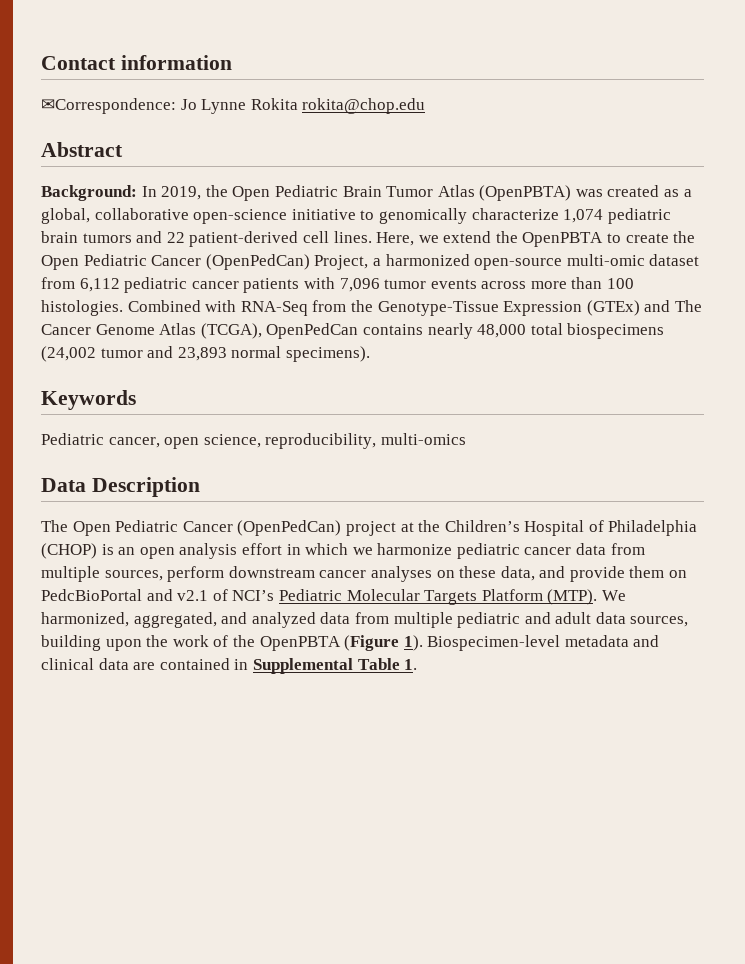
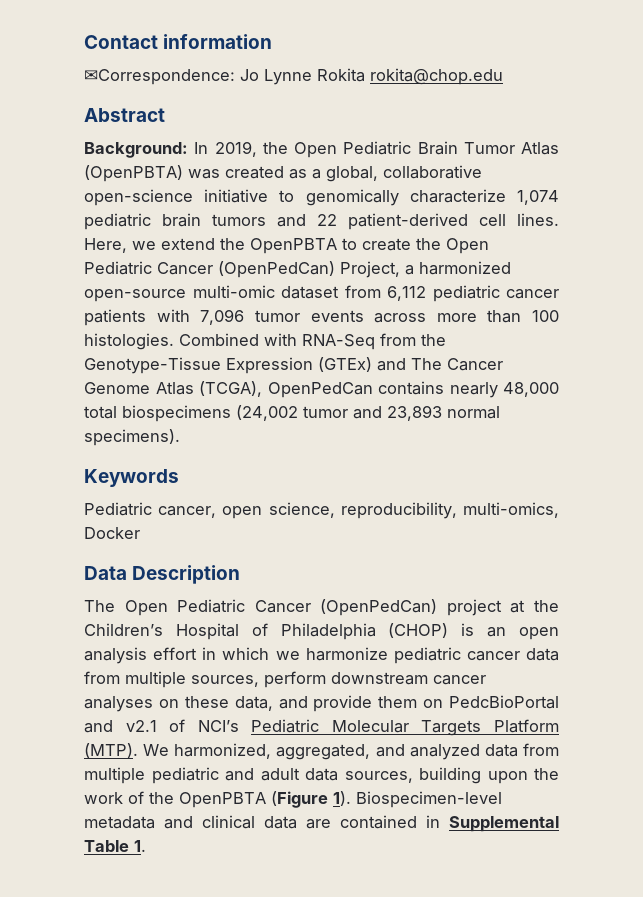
[380,433,466,445] multi-omics -> [462,502,559,518] [84,527,140,539] multi-omics, Docker

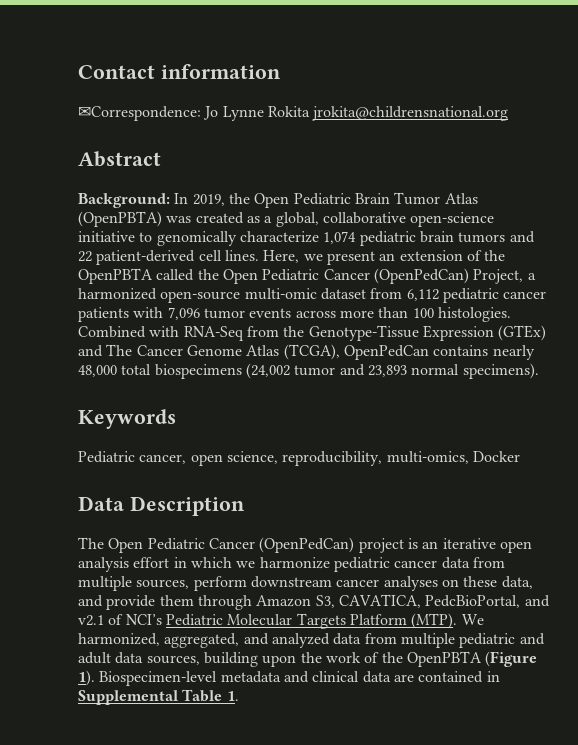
[370,68,503,85] rokita@chop.edu -> [312,106,509,121] jrokita@childrensnational.org
[161,238,411,254] extend the OpenPBTA to create -> [326,250,506,265] [78,268,195,284] present an extension of the OpenPBTA called
[510,600,559,613] [84,623,449,640] at the Children’s Hospital of Philadelphia (CHOP) -> (404, 545) none
(507, 632) none -> [442,538,496,549] iterative
[423,695,559,709] on PedcBioPortal -> [197,594,521,610] through Amazon S3, CAVATICA, PedcBioPortal,

